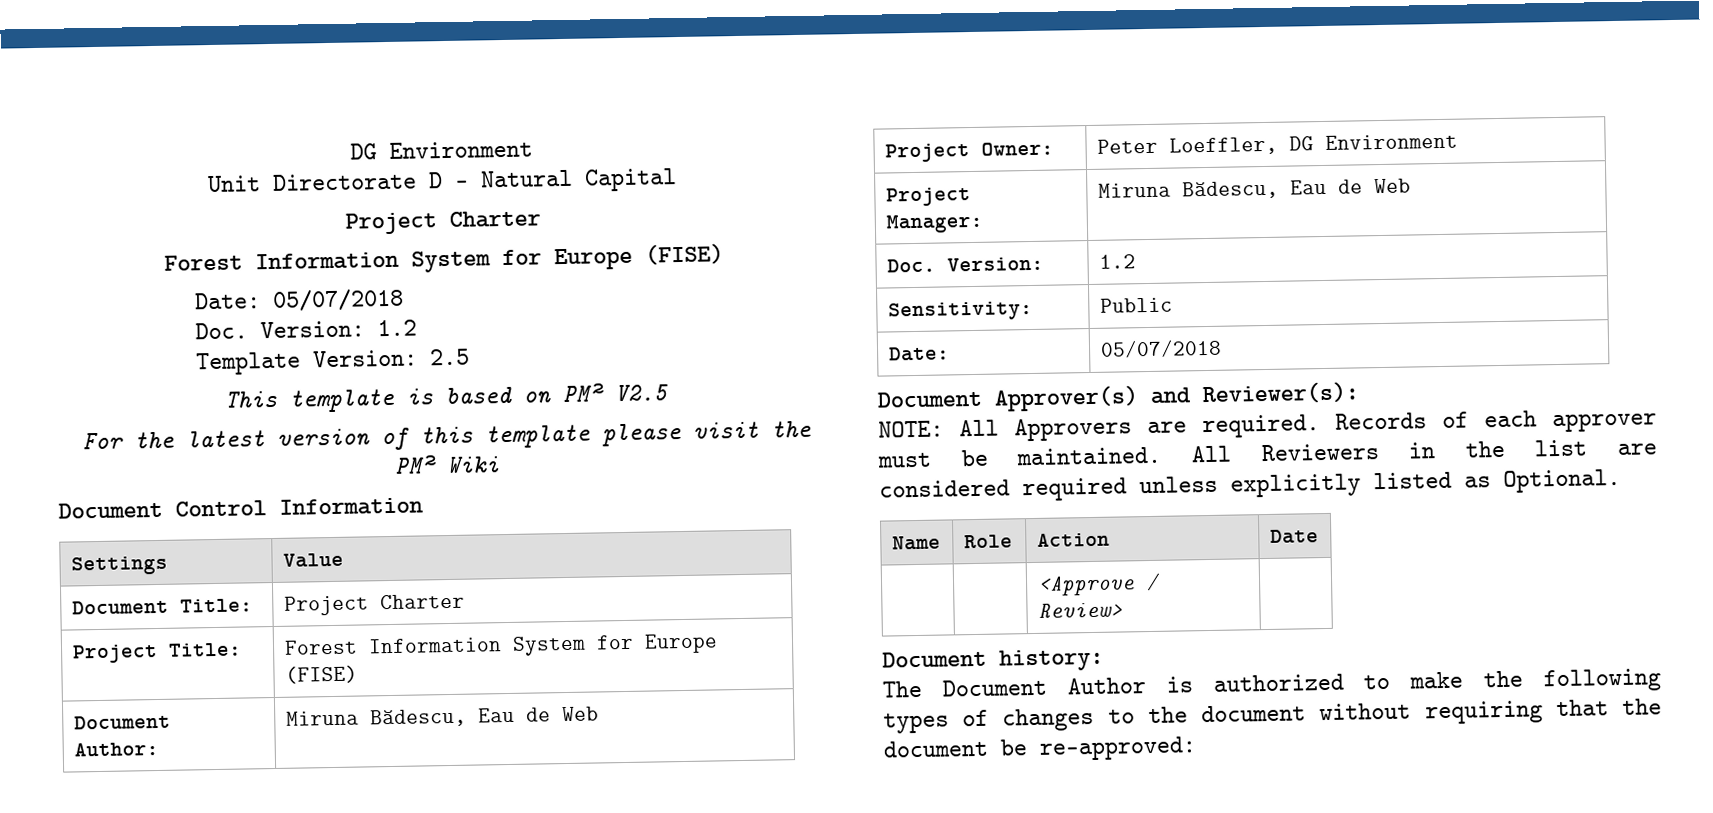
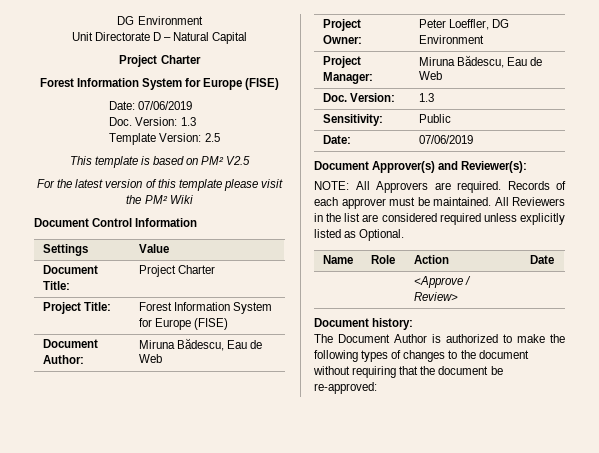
[272,287,405,312] [195,319,418,340] 05/07/2018 // Doc. Version: 1.2 -> [138,101,193,110] [109,117,196,126] 07/06/2019 // Doc. Version: 1.3
[1098,254,1136,269] 1.2 -> [418,93,434,102] 1.3
[1099,338,1222,358] 05/07/2018 -> [418,135,473,144] 07/06/2019

